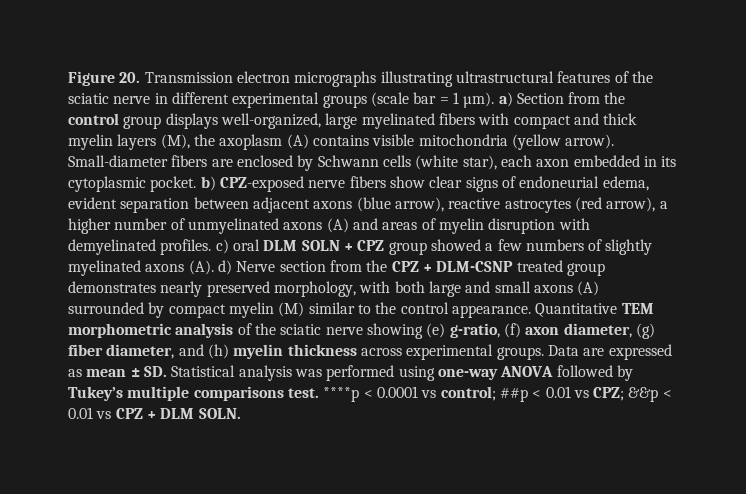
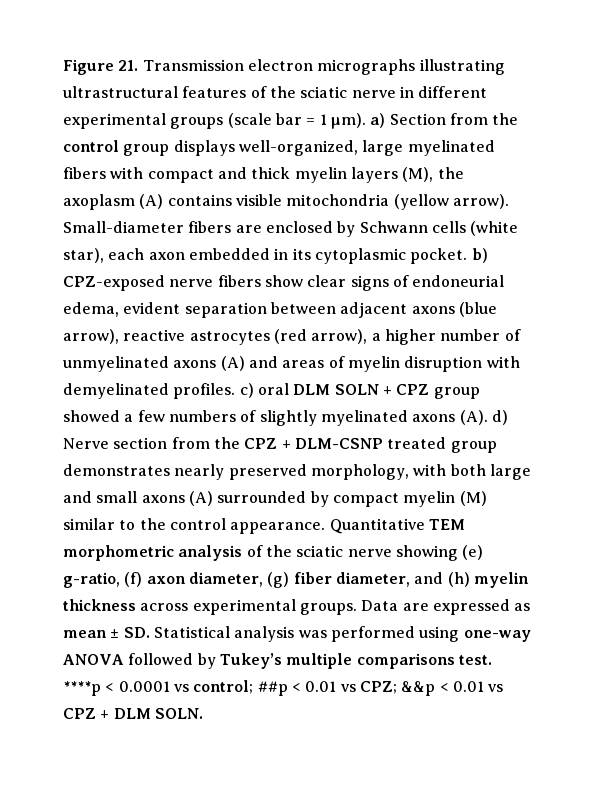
[119,72,141,83] 20. -> [118,60,139,71] 21.

